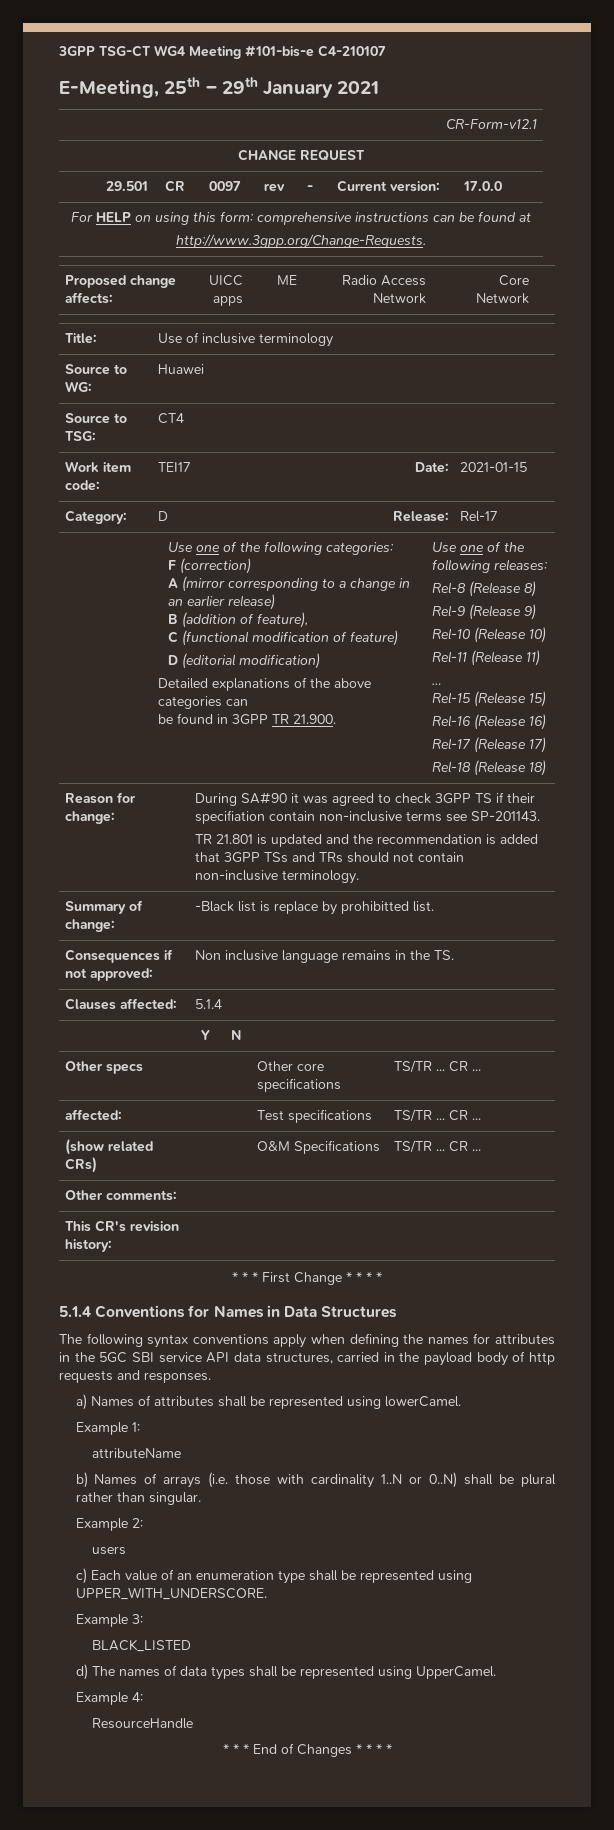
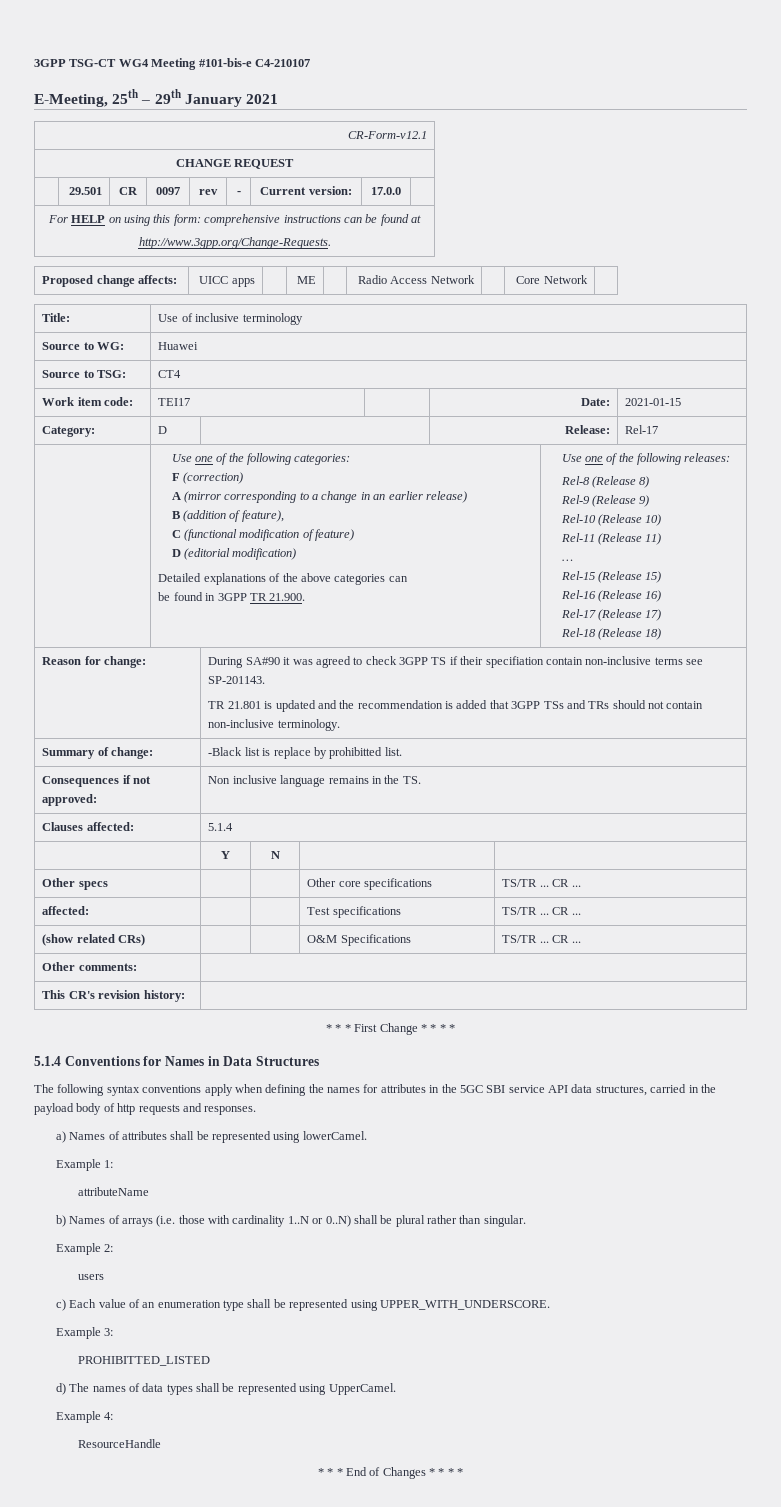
[92,1639,192,1652] BLACK_LISTED -> [77,1356,210,1366] PROHIBITTED_LISTED

